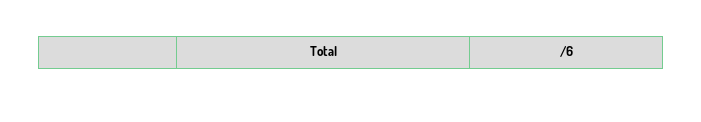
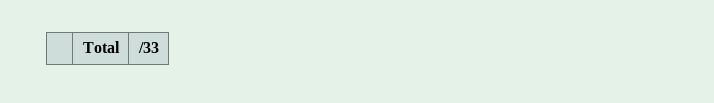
[559,46,573,57] /6 -> [137,42,159,53] /33

